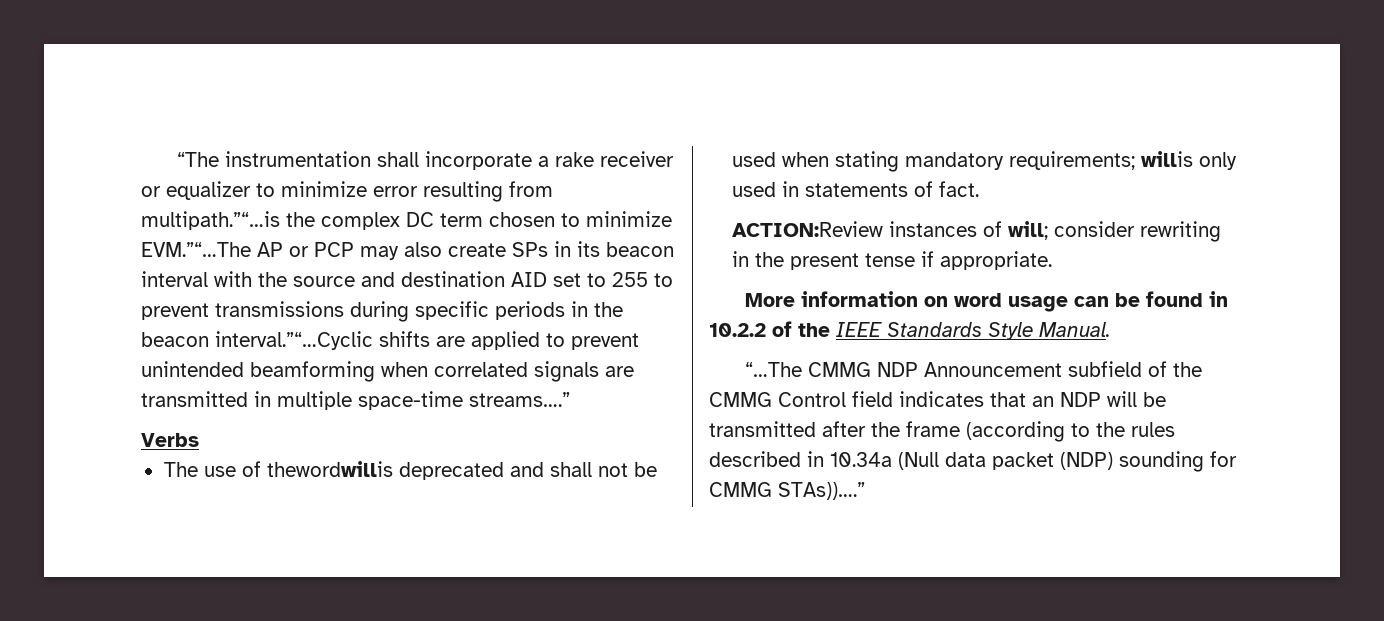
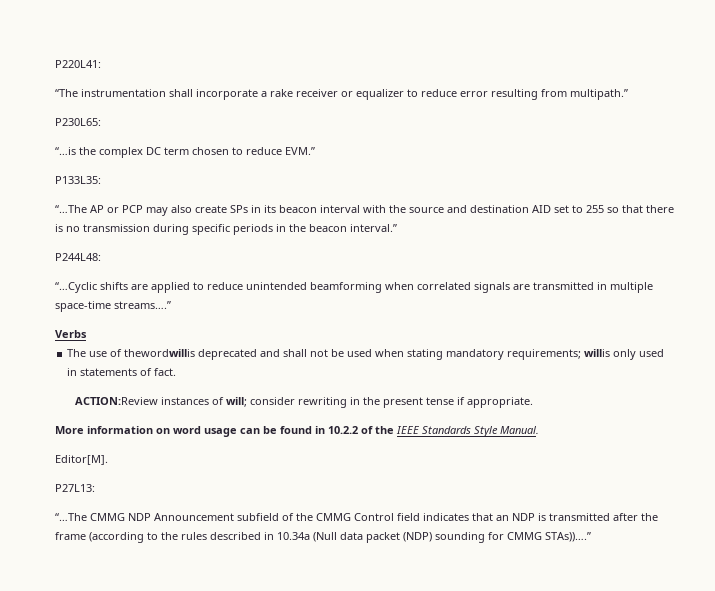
(177, 159) none -> [55,60,101,68] P220L41: //
[281,181,367,197] minimize -> [421,89,457,97] reduce
[141,211,280,230] multipath.”“…is -> [570,89,628,100] [55,118,101,126] [55,147,76,155] multipath.” // P230L65: // “…is
[586,211,672,227] [141,242,251,257] minimize EVM.”“…The -> [246,147,315,155] [55,176,101,184] [55,205,87,213] reduce EVM.” // P133L35: // “…The
[654,273,673,287] [141,301,344,320] to prevent transmissions -> [607,205,674,213] [55,224,150,232] so that there is no transmission
[215,331,373,350] interval.”“…Cyclic -> [350,224,397,232] [55,253,101,261] [55,282,97,293] interval.” // P244L48: // “…Cyclic
[571,333,639,350] prevent -> [207,282,243,290] reduce
(1110, 329) none -> [55,455,108,465] [55,484,95,492] // Editor[M]. // P27L13:
[1107,391,1166,407] will be -> [538,513,546,521] is

